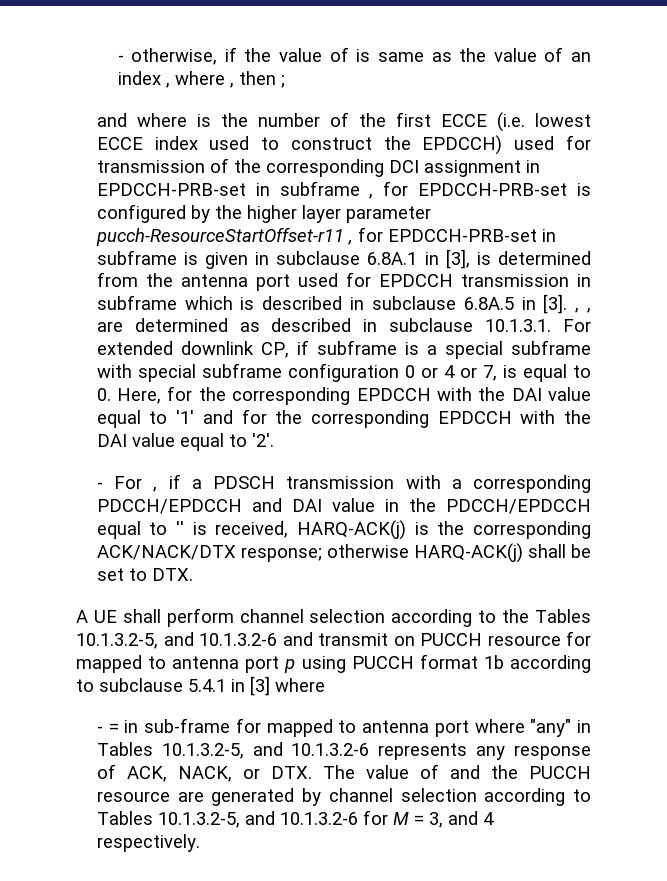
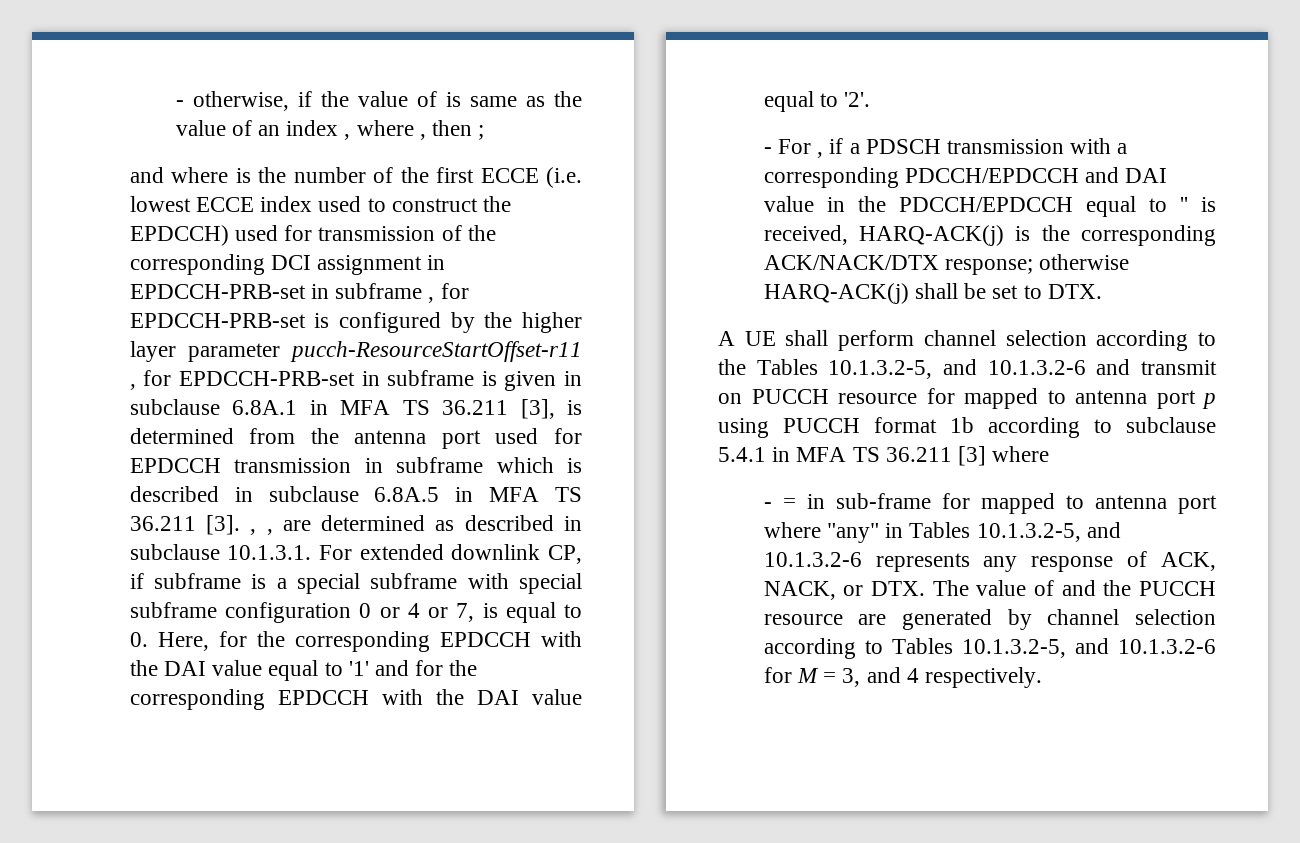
(439, 258) none -> [340,400,509,415] MFA TS 36.211
(536, 303) none -> [489,487,582,502] [129,516,196,531] MFA TS 36.211
(245, 685) none -> [796,447,952,462] MFA TS 36.211

